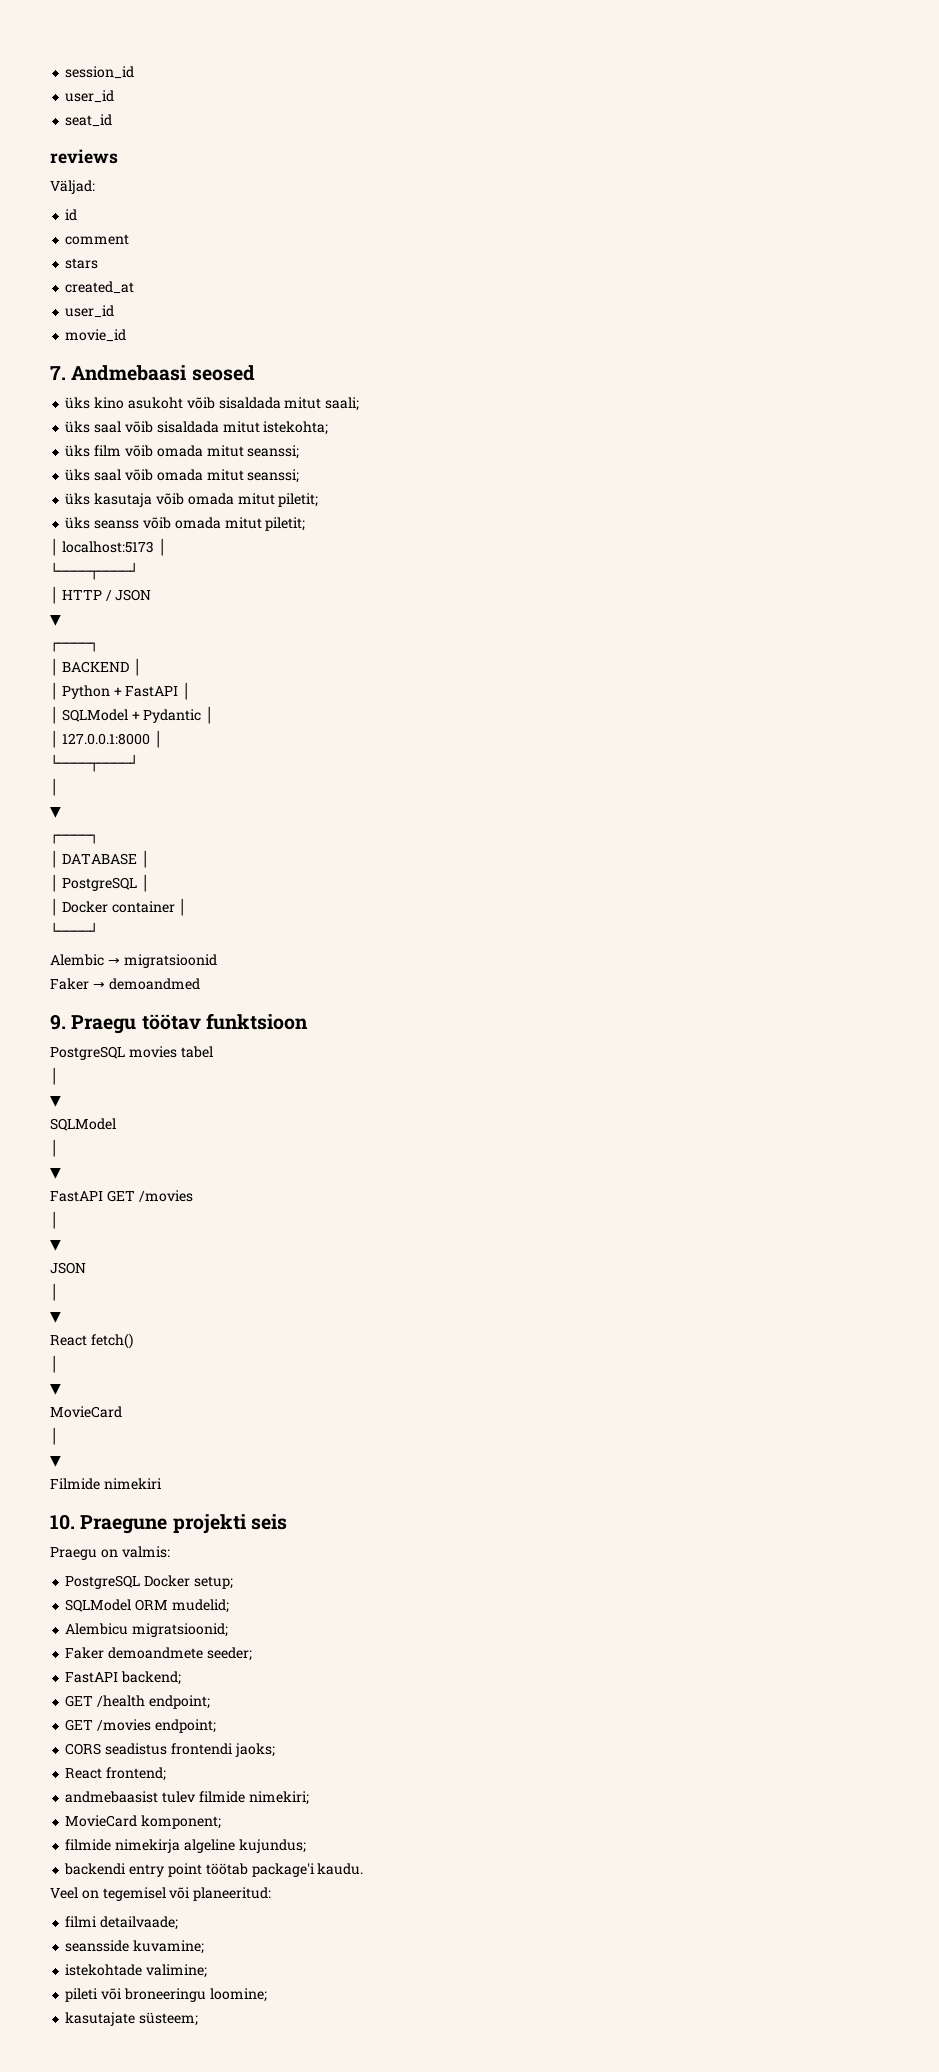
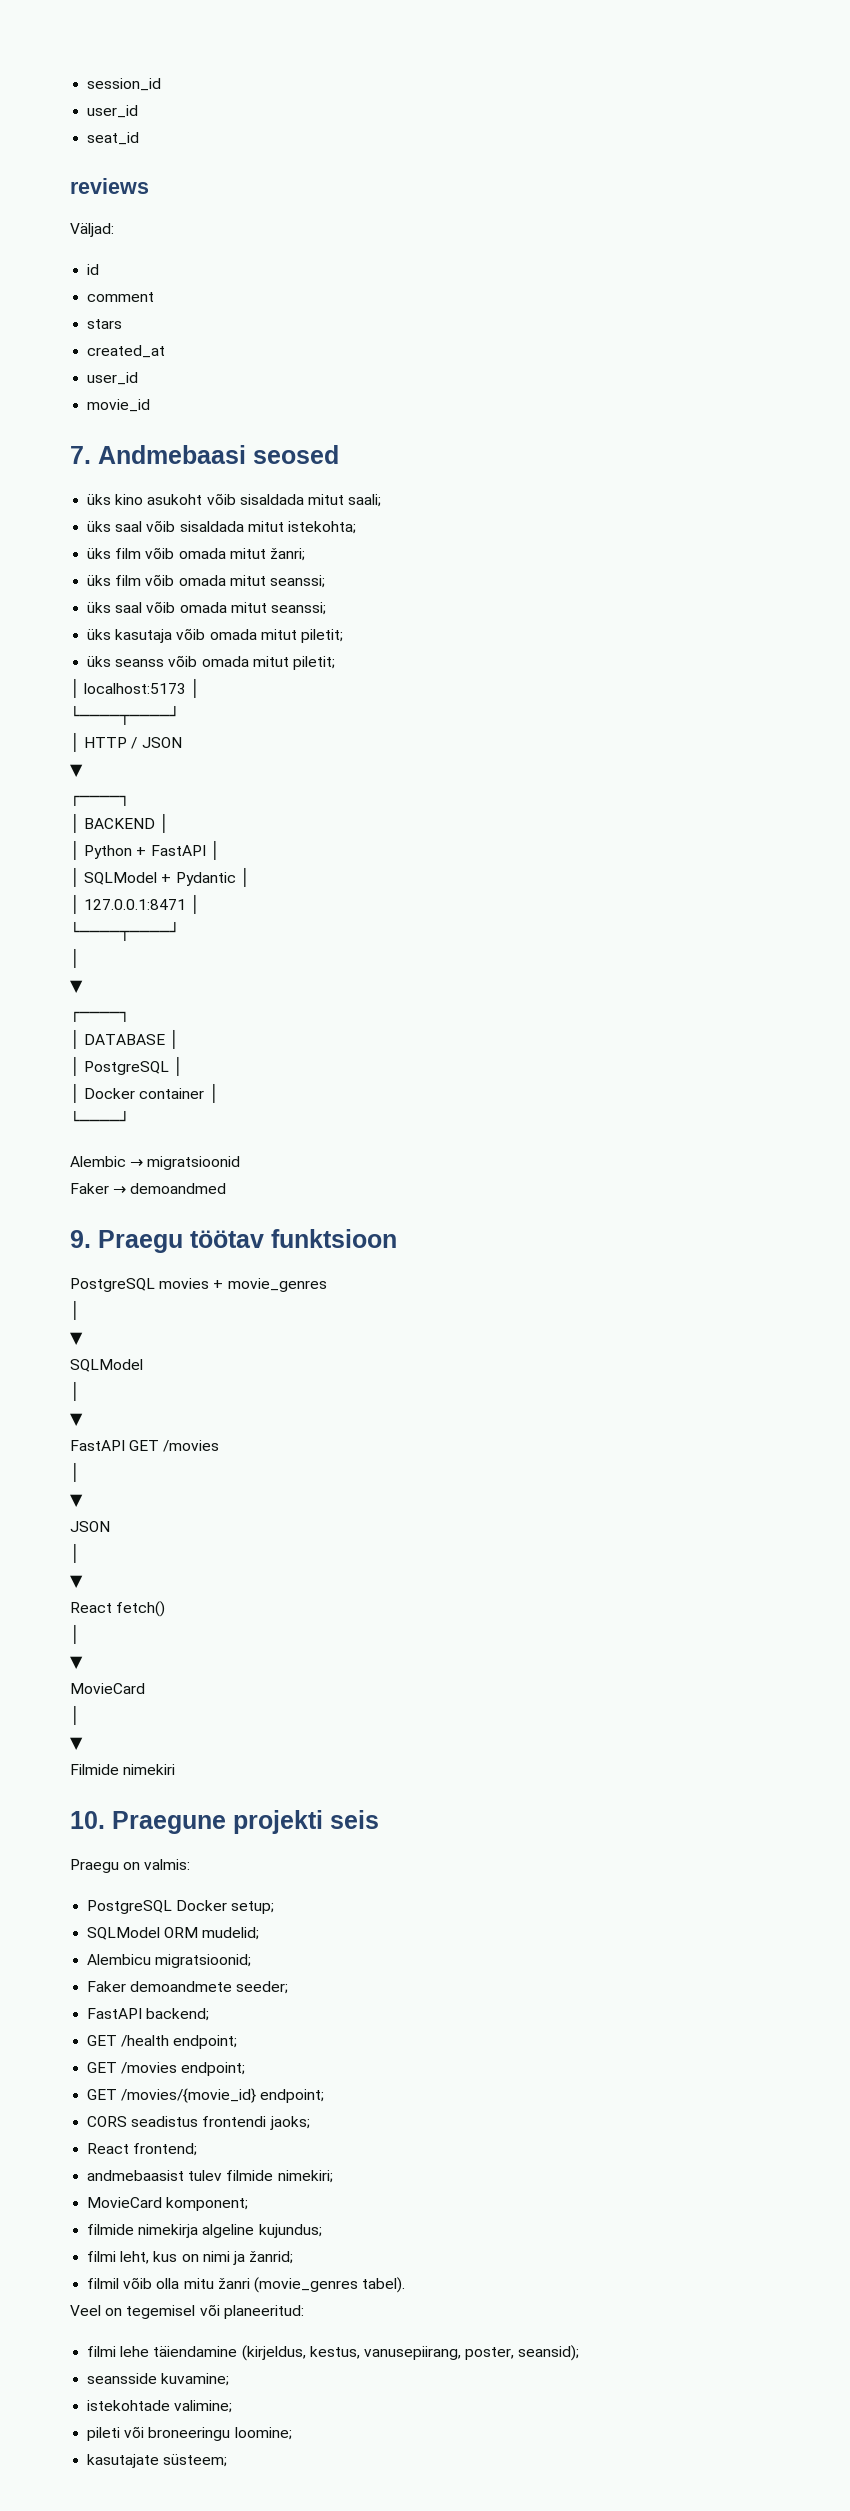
(329, 428) none -> [87,547,305,561] // üks film võib omada mitut žanri;
[61,733,150,745] 127.0.0.1:8000 -> [84,899,187,910] 127.0.0.1:8471
[180,1046,213,1058] tabel -> [213,1278,327,1292] + movie_genres
(216, 1726) none -> [87,2088,325,2103] // GET /movies/{movie_id} endpoint;
[64,1863,364,1877] backendi entry point töötab package'i kaudu. -> [87,2251,294,2265] [87,2277,406,2293] filmi leht, kus on nimi ja žanrid; // filmil võib olla mitu žanri (movie_genres tabel).
[100,1916,179,1930] detailvaade; -> [120,2345,580,2361] lehe täiendamine (kirjeldus, kestus, vanusepiirang, poster, seansid);

